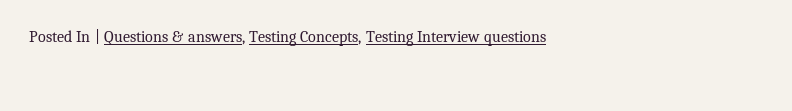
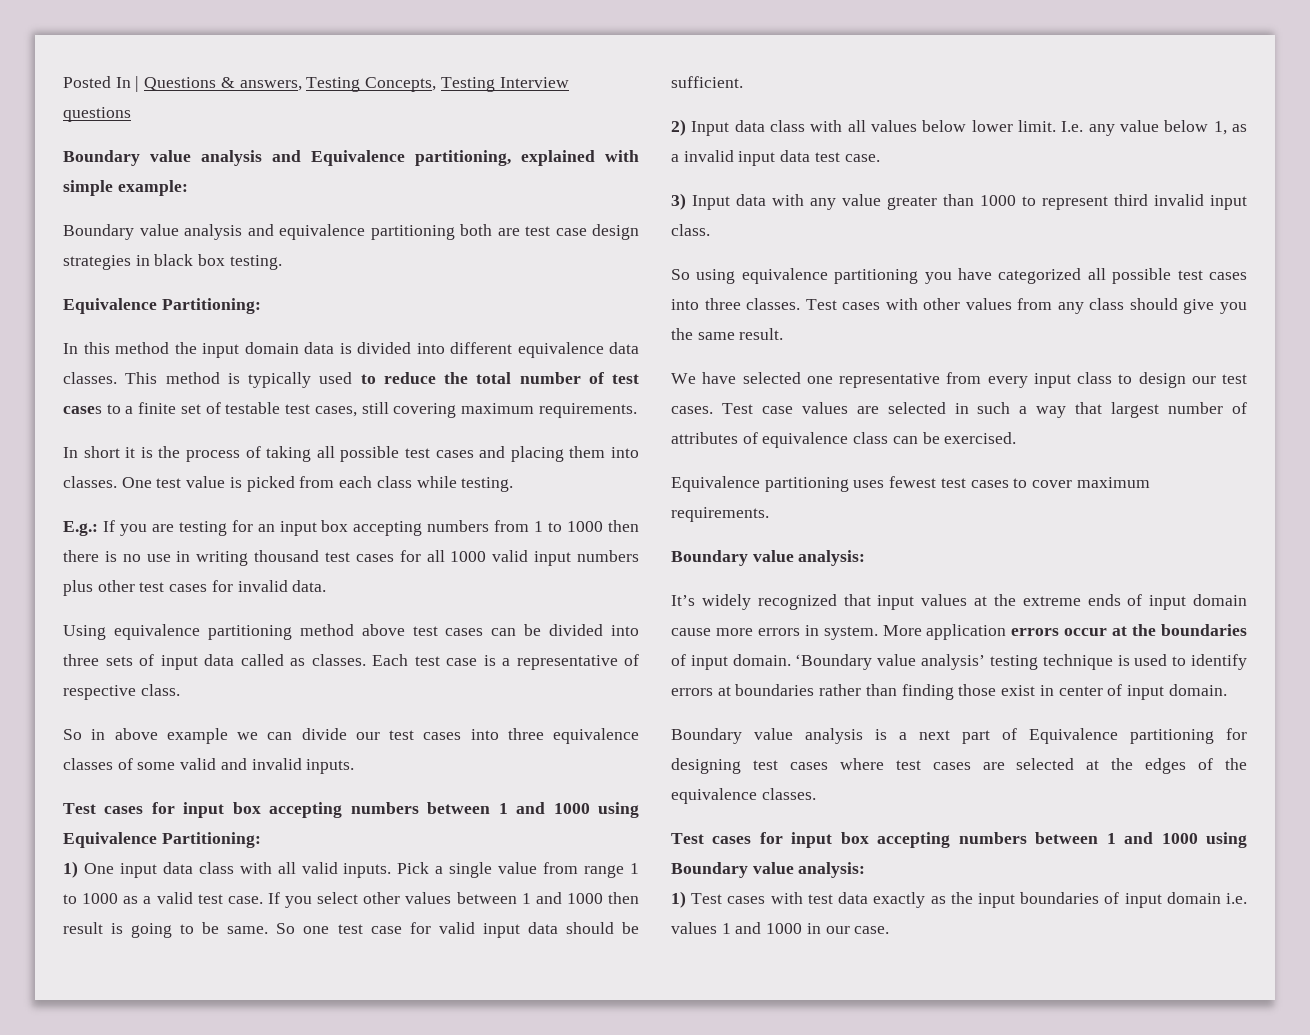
(547, 38) none -> [63,150,639,166] [63,180,188,196] [63,224,639,240] [63,254,282,270] [63,298,261,314] [63,342,639,358] [63,372,639,388] [63,402,637,418] [63,446,640,462] [63,476,514,492] [63,520,639,536] [63,550,639,566] [63,580,327,596] [63,624,639,640] [63,654,639,670] [63,684,180,700] [63,728,639,744] [63,758,355,774] [63,802,639,818] [63,832,261,848] [63,861,639,878] [63,892,639,908] [63,922,639,938] [671,76,743,88] [671,119,1247,136] [671,150,880,166] [671,193,1247,210] [671,224,710,236] [671,268,1247,284] [671,298,1247,314] [671,328,784,340] [671,372,1247,388] [671,402,1247,418] [671,432,1017,448] [671,476,1150,492] [671,507,769,522] [671,550,866,566] [671,594,1247,610] [671,624,1247,640] [671,654,1247,670] [671,684,1227,700] [671,728,1247,744] [671,758,1247,774] [671,788,816,804] [671,832,1247,848] [671,862,866,878] [671,891,1247,908] [671,922,890,934] // Boundary value analysis and Equivalence partitioning, explained with simple example: // Boundary value analysis and equivalence partitioning both are test case design strategies in black box testing. // Equivalence Partitioning: // In this method the input domain data is divided into different equivalence data classes. This method is typically used to reduce the total number of test cases to a finite set of testable test cases, still covering maximum requirements. // In short it is the process of taking all possible test cases and placing them into classes. One test value is picked from each class while testing. // E.g.: If you are testing for an input box accepting numbers from 1 to 1000 then there is no use in writing thousand test cases for all 1000 valid input numbers plus other test cases for invalid data. // Using equivalence partitioning method above test cases can be divided into three sets of input data called as classes. Each test case is a representative of respective class. // So in above example we can divide our test cases into three equivalence classes of some valid and invalid inputs. // Test cases for input box accepting numbers between 1 and 1000 using Equivalence Partitioning: // 1) One input data class with all valid inputs. Pick a single value from range 1 to 1000 as a valid test case. If you select other values between 1 and 1000 then result is going to be same. So one test case for valid input data should be sufficient. // 2) Input data class with all values below lower limit. I.e. any value below 1, as a invalid input data test case. // 3) Input data with any value greater than 1000 to represent third invalid input class. // So using equivalence partitioning you have categorized all possible test cases into three classes. Test cases with other values from any class should give you the same result. // We have selected one representative from every input class to design our test cases. Test case values are selected in such a way that largest number of attributes of equivalence class can be exercised. // Equivalence partitioning uses fewest test cases to cover maximum requirements. // Boundary value analysis: // It’s widely recognized that input values at the extreme ends of input domain cause more errors in system. More application errors occur at the boundaries of input domain. ‘Boundary value analysis’ testing technique is used to identify errors at boundaries rather than finding those exist in center of input domain. // Boundary value analysis is a next part of Equivalence partitioning for designing test cases where test cases are selected at the edges of the equivalence classes. // Test cases for input box accepting numbers between 1 and 1000 using Boundary value analysis: // 1) Test cases with test data exactly as the input boundaries of input domain i.e. values 1 and 1000 in our case.

